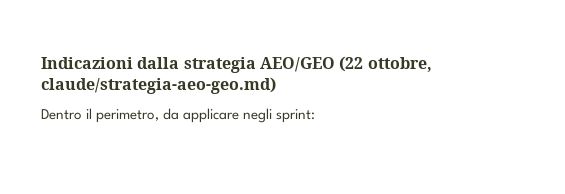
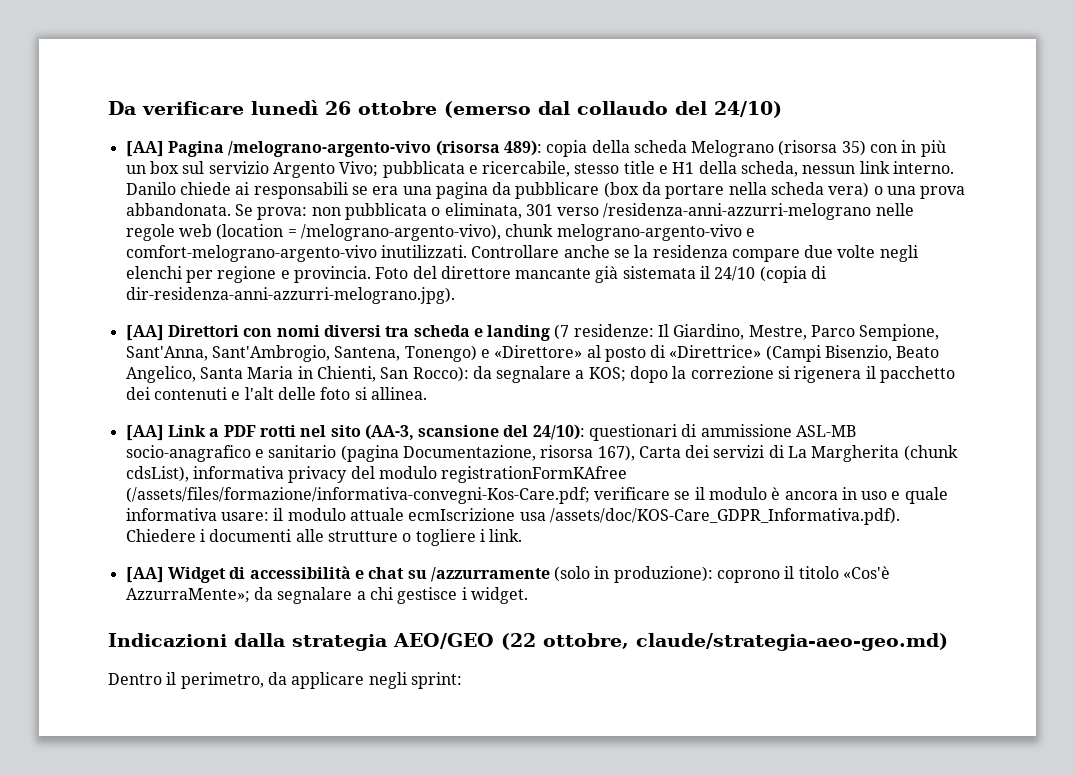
(41, 63) none -> [108,100,782,118] [125,140,946,157] [125,161,955,178] [125,182,966,199] [125,203,914,220] [125,224,755,241] [125,245,918,262] [125,266,827,283] [125,287,455,304] [125,324,940,341] [125,345,940,362] [125,366,956,383] [125,387,427,400] [125,424,857,441] [125,445,958,462] [125,466,628,483] [125,487,948,504] [125,508,900,525] [125,529,523,546] [125,566,891,583] [125,587,528,604] Da verificare lunedì 26 ottobre (emerso dal collaudo del 24/10) // [AA] Pagina /melograno-argento-vivo (risorsa 489): copia della scheda Melograno (risorsa 35) con in più un box sul servizio Argento Vivo; pubblicata e ricercabile, stesso title e H1 della scheda, nessun link interno. Danilo chiede ai responsabili se era una pagina da pubblicare (box da portare nella scheda vera) o una prova abbandonata. Se prova: non pubblicata o eliminata, 301 verso /residenza-anni-azzurri-melograno nelle regole web (location = /melograno-argento-vivo), chunk melograno-argento-vivo e comfort-melograno-argento-vivo inutilizzati. Controllare anche se la residenza compare due volte negli elenchi per regione e provincia. Foto del direttore mancante già sistemata il 24/10 (copia di dir-residenza-anni-azzurri-melograno.jpg). // [AA] Direttori con nomi diversi tra scheda e landing (7 residenze: Il Giardino, Mestre, Parco Sempione, Sant'Anna, Sant'Ambrogio, Santena, Tonengo) e «Direttore» al posto di «Direttrice» (Campi Bisenzio, Beato Angelico, Santa Maria in Chienti, San Rocco): da segnalare a KOS; dopo la correzione si rigenera il pacchetto dei contenuti e l'alt delle foto si allinea. // [AA] Link a PDF rotti nel sito (AA-3, scansione del 24/10): questionari di ammissione ASL-MB socio-anagrafico e sanitario (pagina Documentazione, risorsa 167), Carta dei servizi di La Margherita (chunk cdsList), informativa privacy del modulo registrationFormKAfree (/assets/files/formazione/informativa-convegni-Kos-Care.pdf; verificare se il modulo è ancora in uso e quale informativa usare: il modulo attuale ecmIscrizione usa /assets/doc/KOS-Care_GDPR_Informativa.pdf). Chiedere i documenti alle strutture o togliere i link. // [AA] Widget di accessibilità e chat su /azzurramente (solo in produzione): coprono il titolo «Cos'è AzzurraMente»; da segnalare a chi gestisce i widget. //

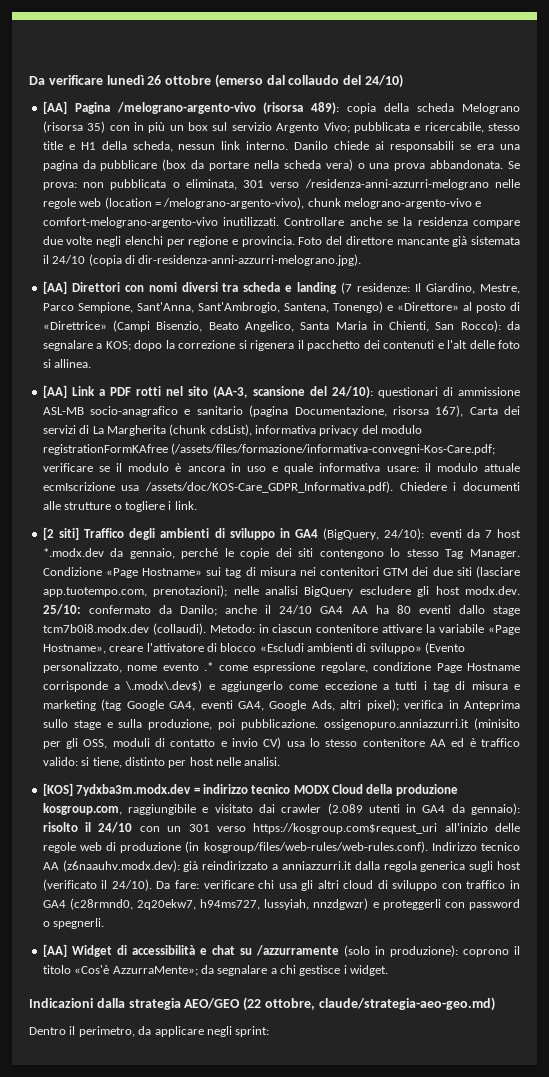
(523, 535) none -> [42,527,521,540] [42,548,520,559] [42,566,520,578] [42,585,520,597] [42,604,521,616] [42,623,520,635] [42,642,466,654] [42,662,520,673] [42,680,521,692] [42,699,520,711] [42,718,520,730] [42,737,520,749] [42,757,281,768] [42,783,458,796] [42,803,520,815] [42,822,520,834] [42,841,520,853] [42,860,521,872] [42,879,521,891] [42,898,521,910] [42,918,105,929] // [2 siti] Traffico degli ambienti di sviluppo in GA4 (BigQuery, 24/10): eventi da 7 host *.modx.dev da gennaio, perché le copie dei siti contengono lo stesso Tag Manager. Condizione «Page Hostname» sui tag di misura nei contenitori GTM dei due siti (lasciare app.tuotempo.com, prenotazioni); nelle analisi BigQuery escludere gli host modx.dev. 25/10: confermato da Danilo; anche il 24/10 GA4 AA ha 80 eventi dallo stage tcm7b0i8.modx.dev (collaudi). Metodo: in ciascun contenitore attivare la variabile «Page Hostname», creare l'attivatore di blocco «Escludi ambienti di sviluppo» (Evento personalizzato, nome evento .* come espressione regolare, condizione Page Hostname corrisponde a \.modx\.dev$) e aggiungerlo come eccezione a tutti i tag di misura e marketing (tag Google GA4, eventi GA4, Google Ads, altri pixel); verifica in Anteprima sullo stage e sulla produzione, poi pubblicazione. ossigenopuro.anniazzurri.it (minisito per gli OSS, moduli di contatto e invio CV) usa lo stesso contenitore AA ed è traffico valido: si tiene, distinto per host nelle analisi. // [KOS] 7ydxba3m.modx.dev = indirizzo tecnico MODX Cloud della produzione kosgroup.com, raggiungibile e visitato dai crawler (2.089 utenti in GA4 da gennaio): risolto il 24/10 con un 301 verso https://kosgroup.com$request_uri all'inizio delle regole web di produzione (in kosgroup/files/web-rules/web-rules.conf). Indirizzo tecnico AA (z6naauhv.modx.dev): già reindirizzato a anniazzurri.it dalla regola generica sugli host (verificato il 24/10). Da fare: verificare chi usa gli altri cloud di sviluppo con traffico in GA4 (c28rmnd0, 2q20ekw7, h94ms727, lussyiah, nnzdgwzr) e proteggerli con password o spegnerli.

